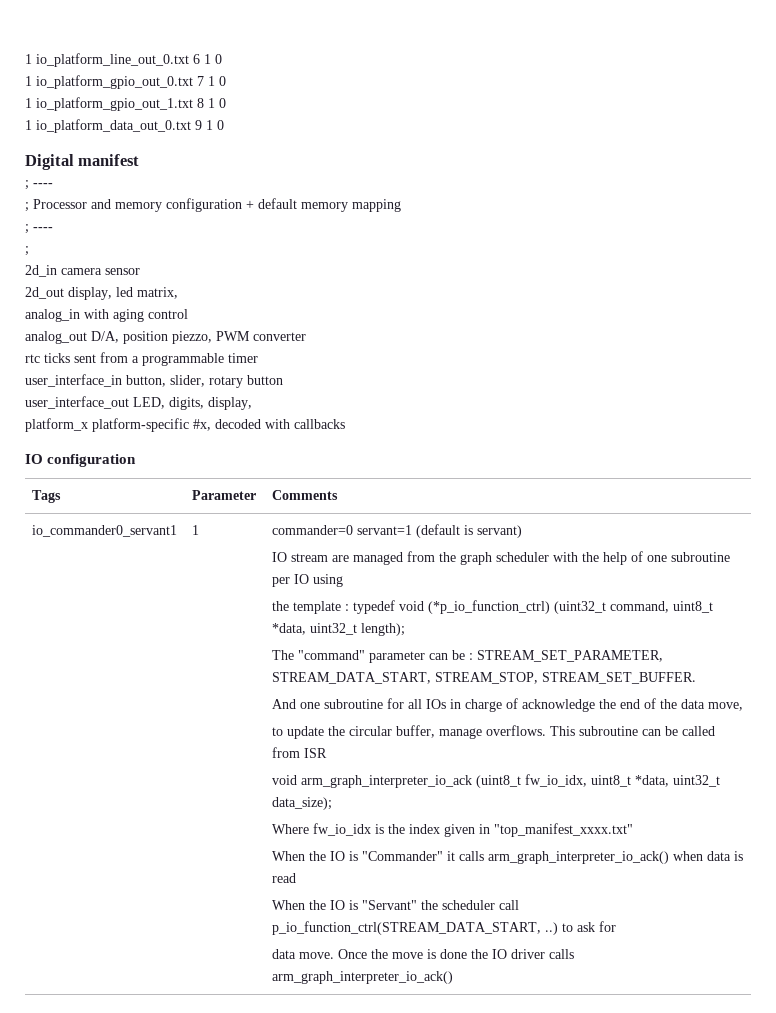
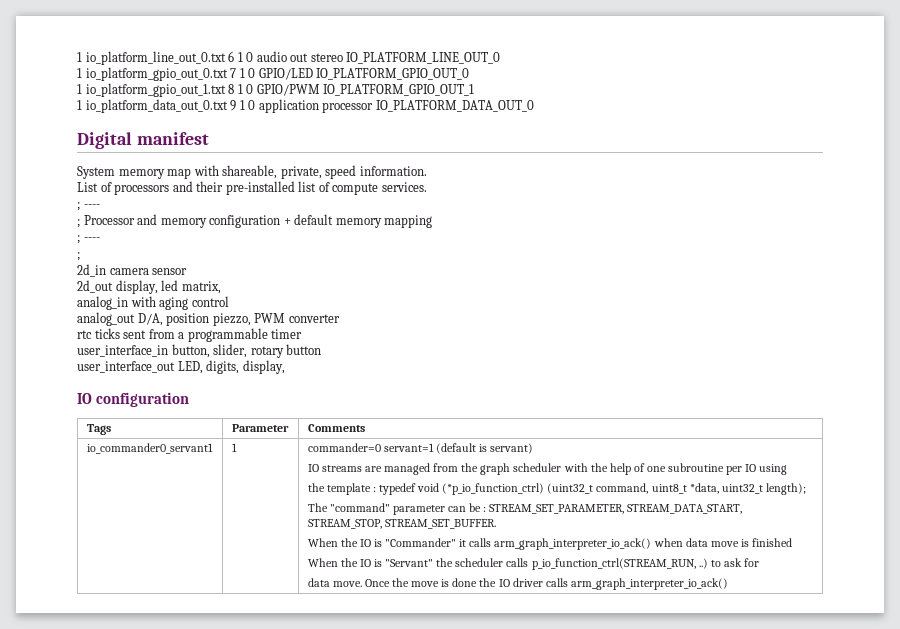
(222, 59) none -> [256,51,501,64] audio out stereo IO_PLATFORM_LINE_OUT_0
(226, 81) none -> [258,68,470,80] GPIO/LED IO_PLATFORM_GPIO_OUT_0
(226, 103) none -> [256,84,475,96] GPIO/PWM IO_PLATFORM_GPIO_OUT_1
(224, 125) none -> [258,99,534,113] application processor IO_PLATFORM_DATA_OUT_0
(140, 160) none -> [77,165,427,179] [77,181,427,195] // System memory map with shareable, private, speed information. // List of processors and their pre-installed list of compute services.
[25,418,345,432] // platform_x platform-specific #x, decoded with callbacks -> (285, 367) none
[291,553,329,562] stream -> [321,465,362,472] streams
[272,698,744,712] [272,725,716,739] [272,747,328,758] [272,774,721,788] [272,797,333,810] [272,823,634,837] // And one subroutine for all IOs in charge of acknowledge the end of the data move, // to update the circular buffer, manage overflows. This subroutine can be called from ISR // void arm_graph_interpreter_io_ack (uint8_t fw_io_idx, uint8_t *data, uint32_t data_size); // Where fw_io_idx is the index given in "top_manifest_xxxx.txt" -> (496, 524) none
[734,851,744,861] [272,873,297,883] is read -> [710,538,792,547] move is finished
[499,900,520,910] [272,921,542,935] call p_io_function_ctrl(STREAM_DATA_START, -> [506,558,696,570] calls p_io_function_ctrl(STREAM_RUN,

